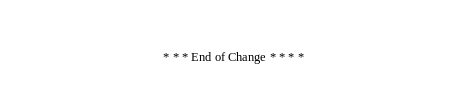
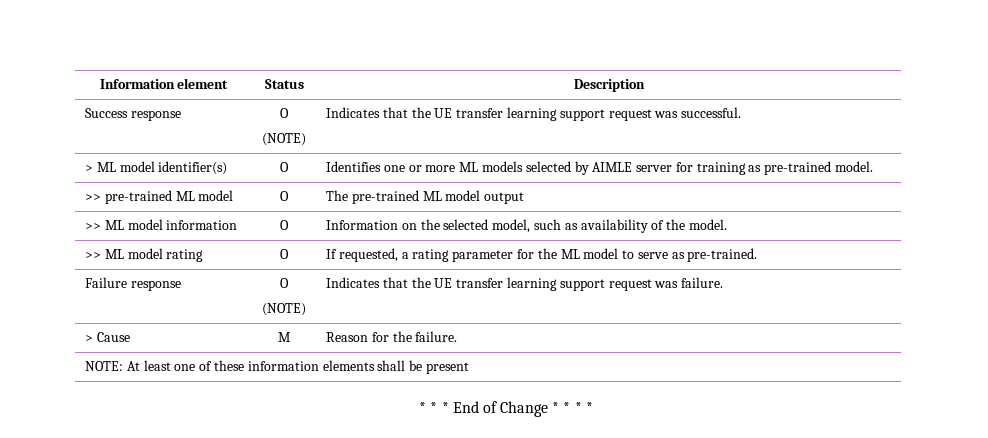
(163, 57) none -> [99,78,229,89] [264,79,304,89] [573,79,645,92] [85,108,181,121] [280,108,289,118] [262,133,306,146] [326,107,742,121] [85,161,228,175] [280,162,289,172] [326,161,873,175] [85,190,234,204] [280,191,289,201] [326,190,525,204] [85,219,238,230] [280,220,289,230] [326,219,727,233] [85,248,204,262] [280,249,289,259] [326,248,758,262] [85,277,181,291] [280,278,289,288] [262,303,306,316] [326,277,724,291] [85,332,130,342] [278,332,291,342] [326,331,458,342] [85,360,469,374] Information element | Status | Description // Success response | O // (NOTE) | Indicates that the UE transfer learning support request was successful. // > ML model identifier(s) | O | Identifies one or more ML models selected by AIMLE server for training as pre-trained model. // >> pre-trained ML model | O | The pre-trained ML model output // >> ML model information | O | Information on the selected model, such as availability of the model. // >> ML model rating | O | If requested, a rating parameter for the ML model to serve as pre-trained. // Failure response | O // (NOTE) | Indicates that the UE transfer learning support request was failure. // > Cause | M | Reason for the failure. // NOTE: At least one of these information elements shall be present //

